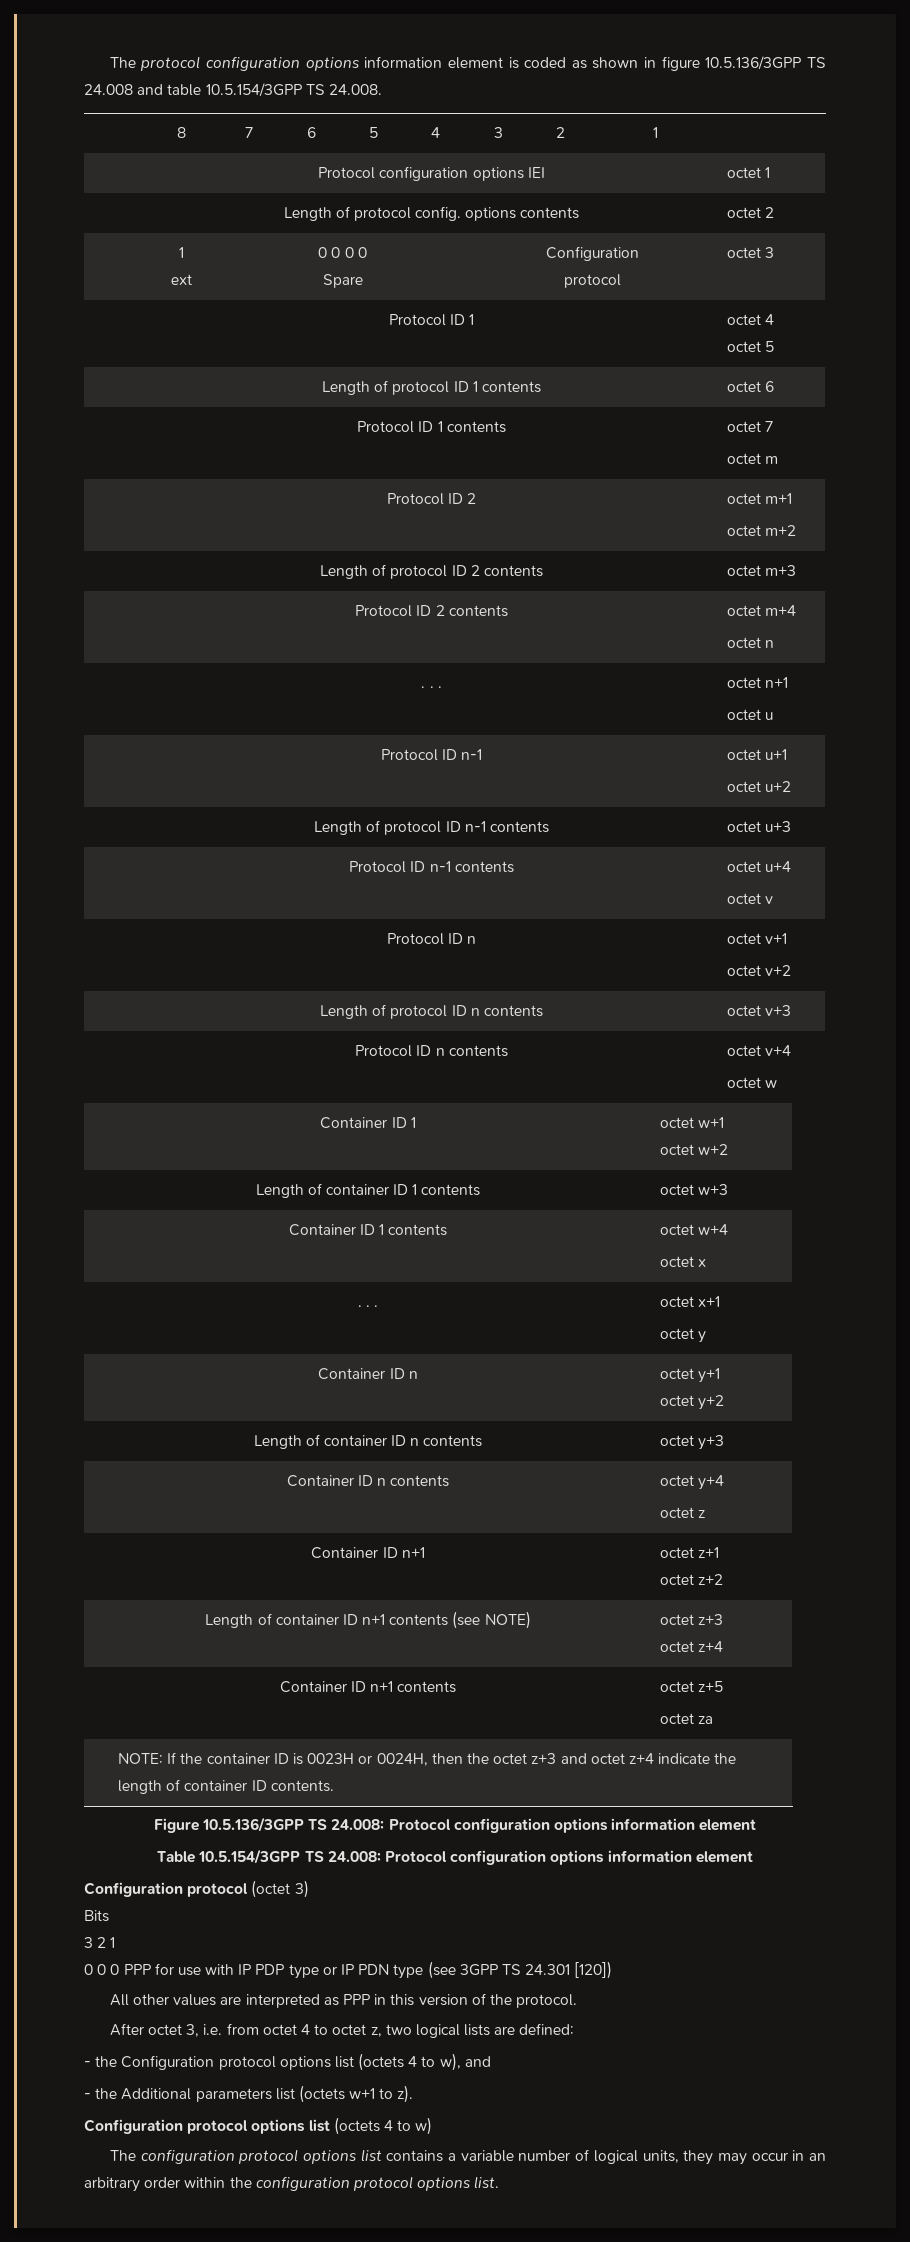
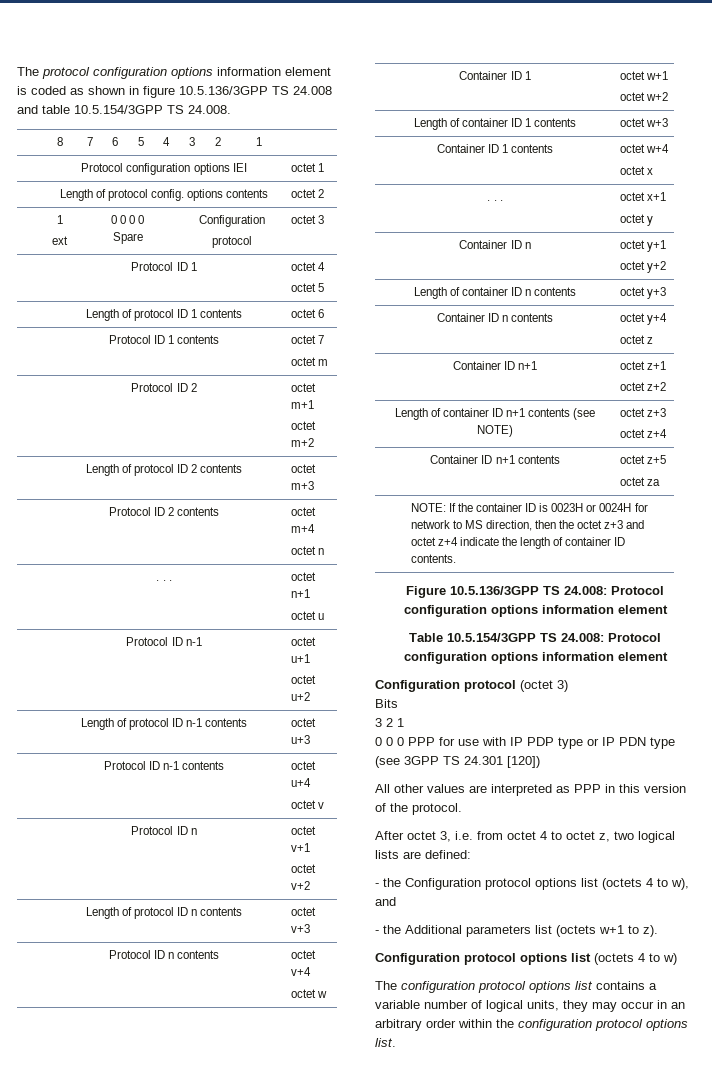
[376,1753,428,1766] 0024H, -> [599,503,648,512] [410,520,532,531] 0024H for network to MS direction,

